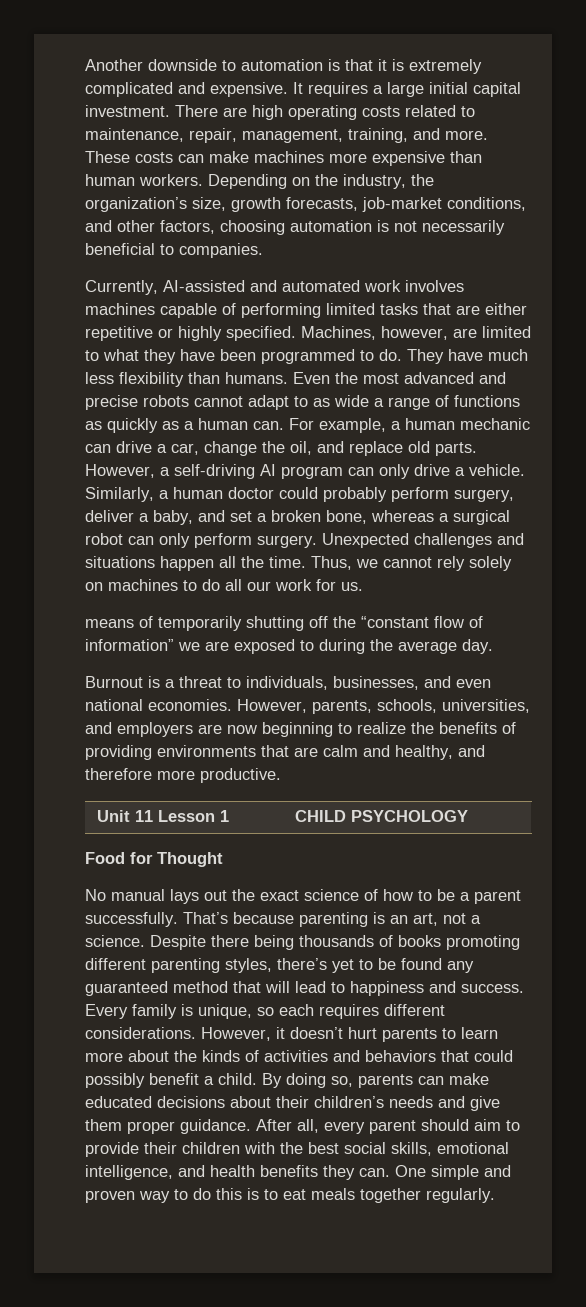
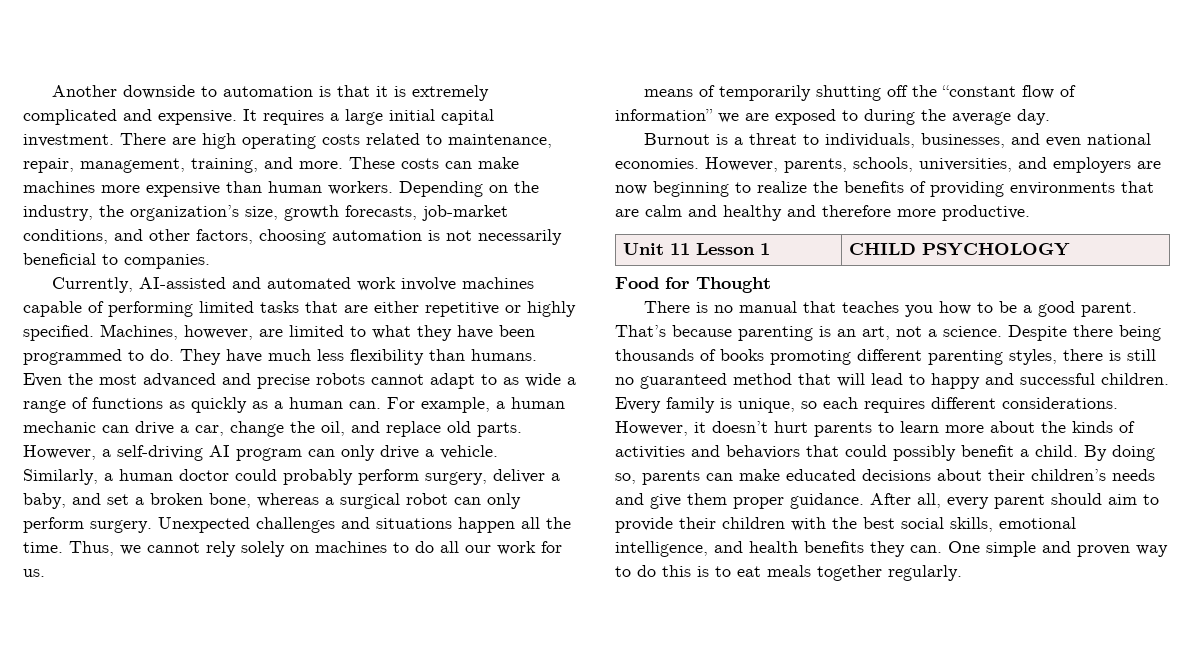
[405,280,464,292] involves -> [401,277,457,291] involve
[395,745,453,760] healthy, -> [723,205,782,221] healthy
[85,889,378,904] No manual lays out the exact science of -> [644,301,934,317] There is no manual that teaches you
[474,890,521,904] [85,912,178,927] parent successfully. -> [1038,301,1138,317] good parent.
[277,958,474,973] there’s yet to be found any -> [1063,349,1156,361] [615,377,634,385] there is still no
[350,981,524,996] happiness and success. -> [931,373,1169,389] happy and successful children.

